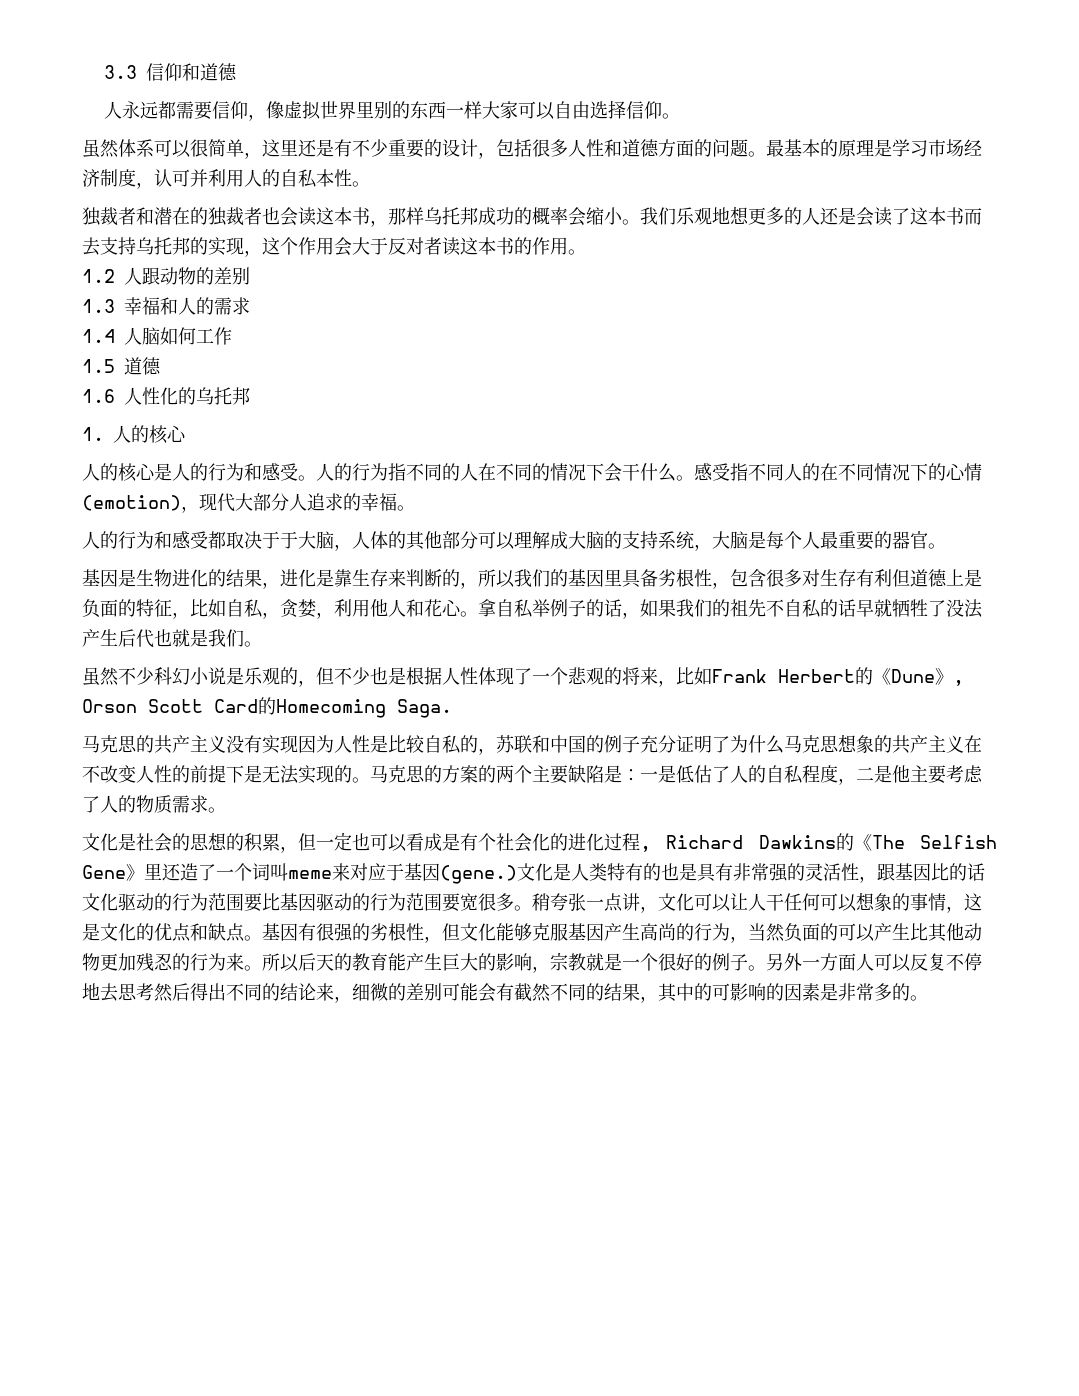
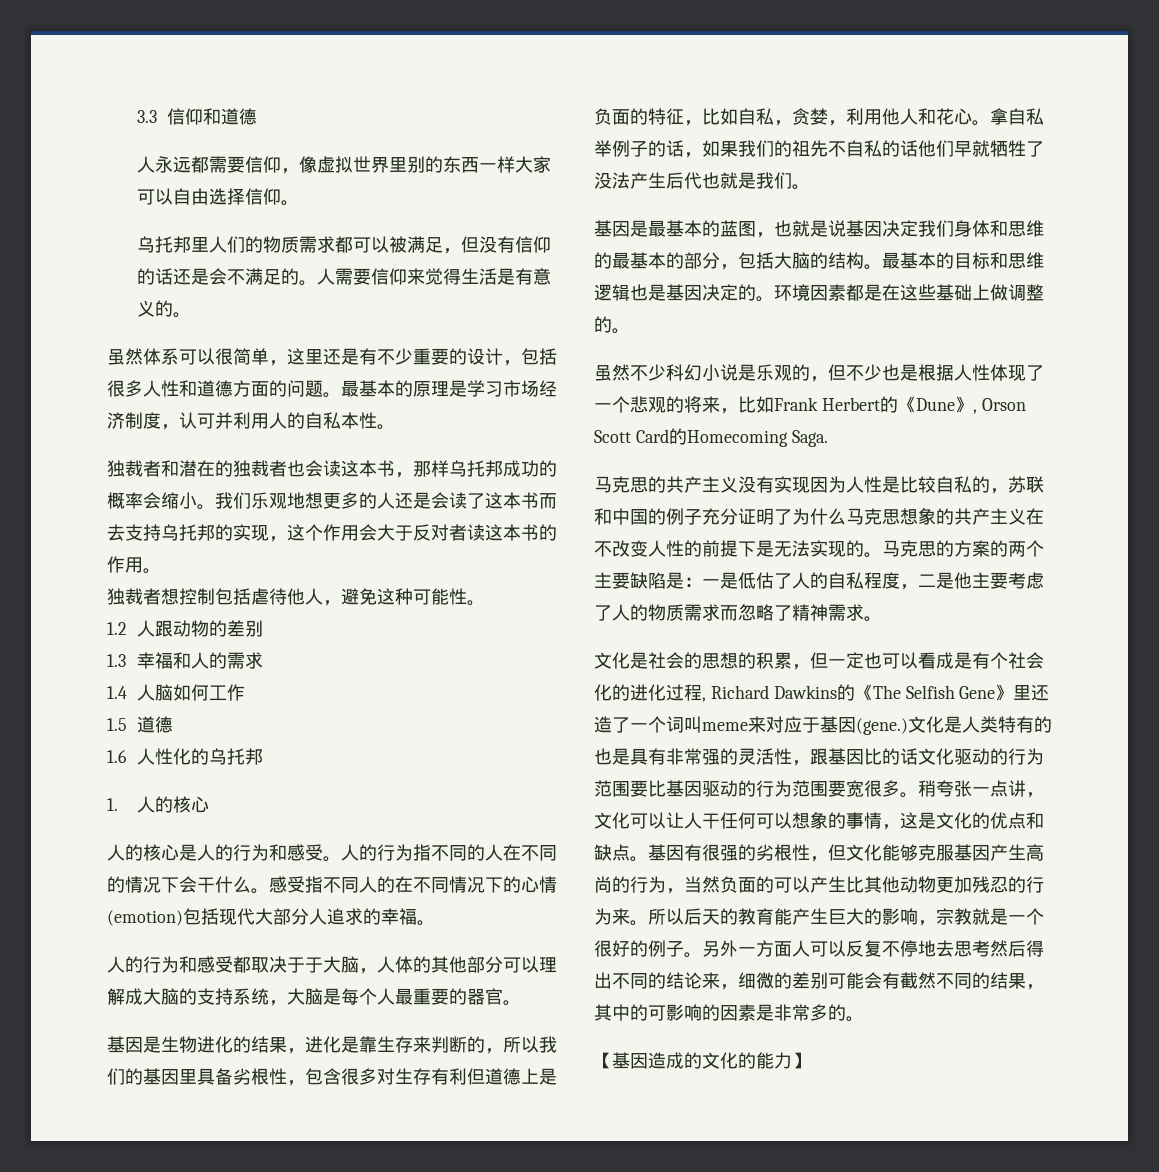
(681, 116) none -> [136,236,551,254] [136,268,551,286] [136,300,191,318] // 乌托邦里人们的物质需求都可以被满足，但没有信仰的话还是会不满足的。人需要信仰来觉得生活是有意义的。
(586, 252) none -> [107,588,485,606] // 独裁者想控制包括虐待他人，避免这种可能性。
[181,506,199,513] ， -> [183,908,219,925] 包括
(856, 608) none -> [918,140,954,157] 他们
(262, 644) none -> [594,220,1044,238] [594,252,1044,270] [594,284,1044,302] [594,316,630,334] // 基因是最基本的蓝图，也就是说基因决定我们身体和思维的最基本的部分，包括大脑的结构。最基本的目标和思维逻辑也是基因决定的。环境因素都是在这些基础上做调整的。
(208, 804) none -> [720,604,864,621] 而忽略了精神需求
(928, 998) none -> [594,1052,810,1069] // 【基因造成的文化的能力】

